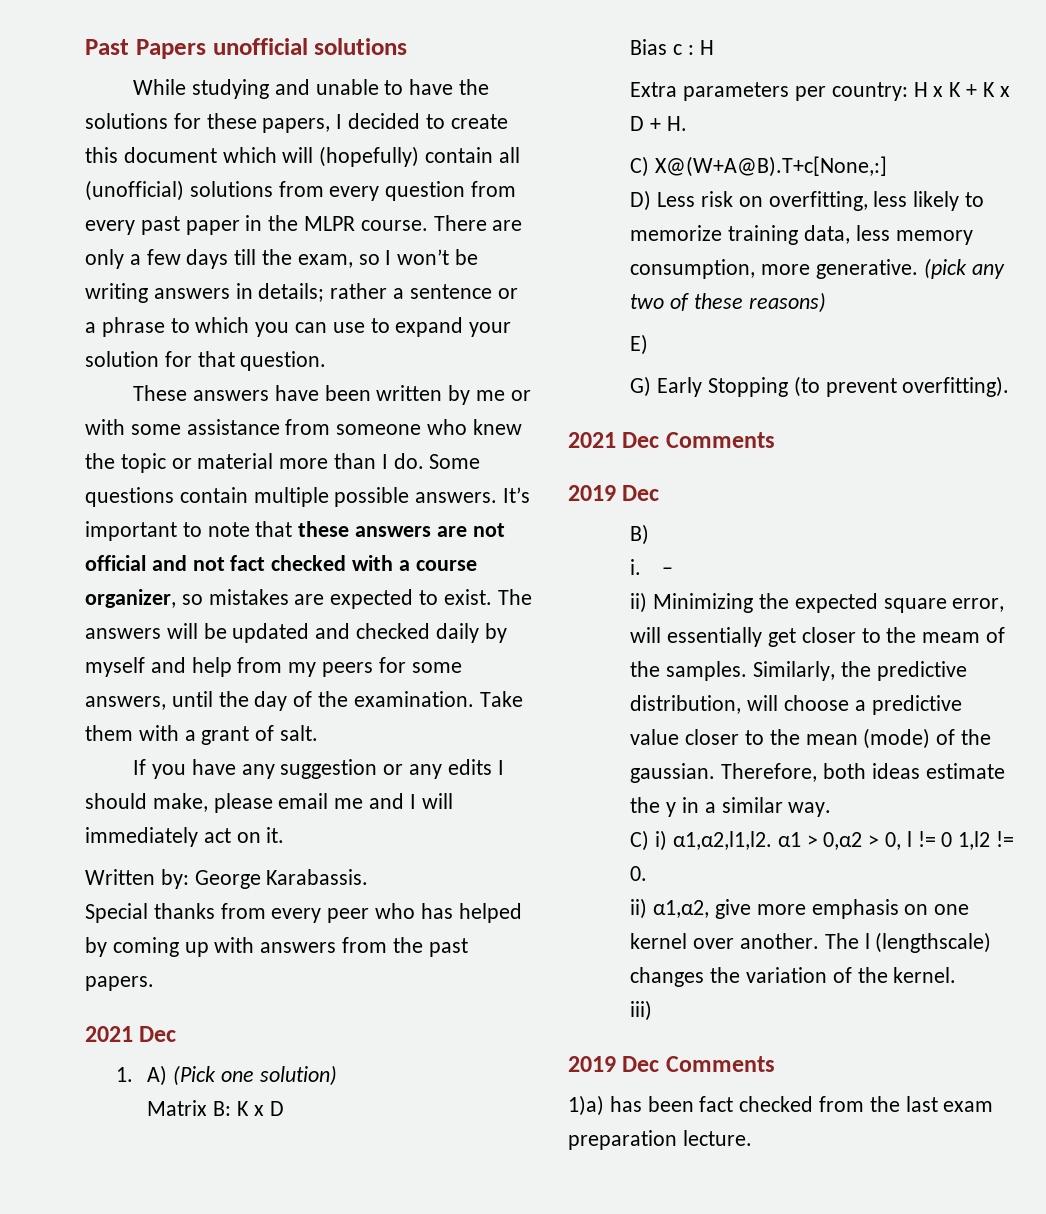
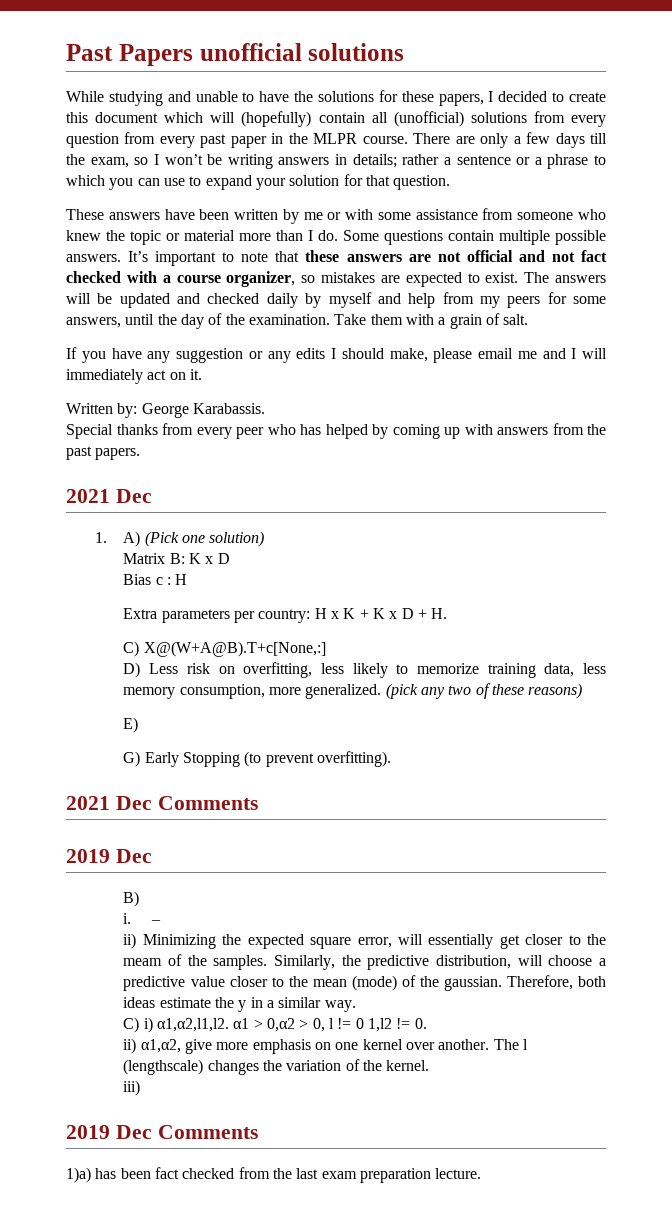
[201,726,250,745] grant -> [449,314,482,329] grain
[815,259,918,279] generative. -> [305,684,382,699] generalized.

